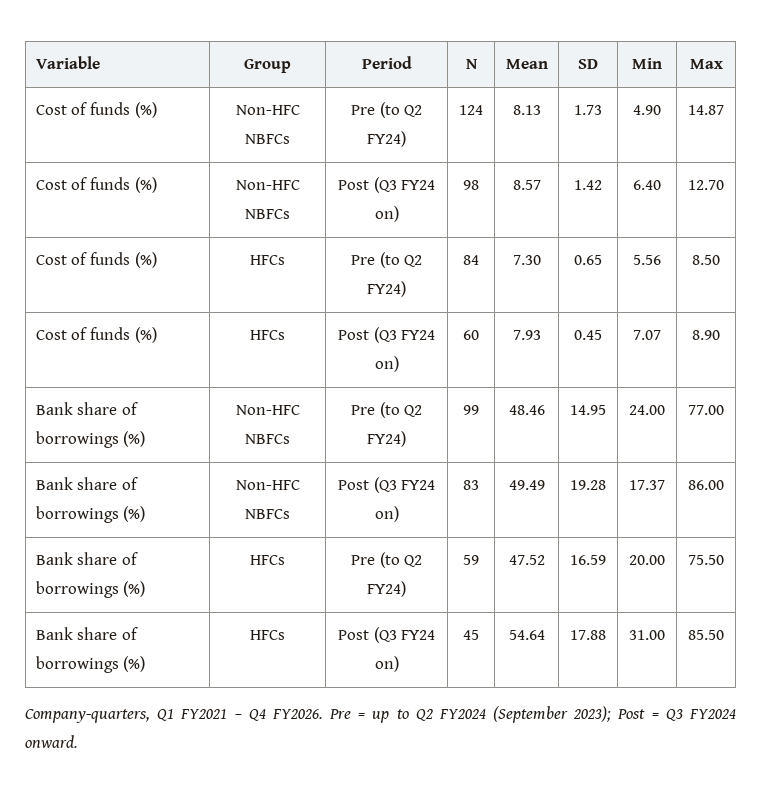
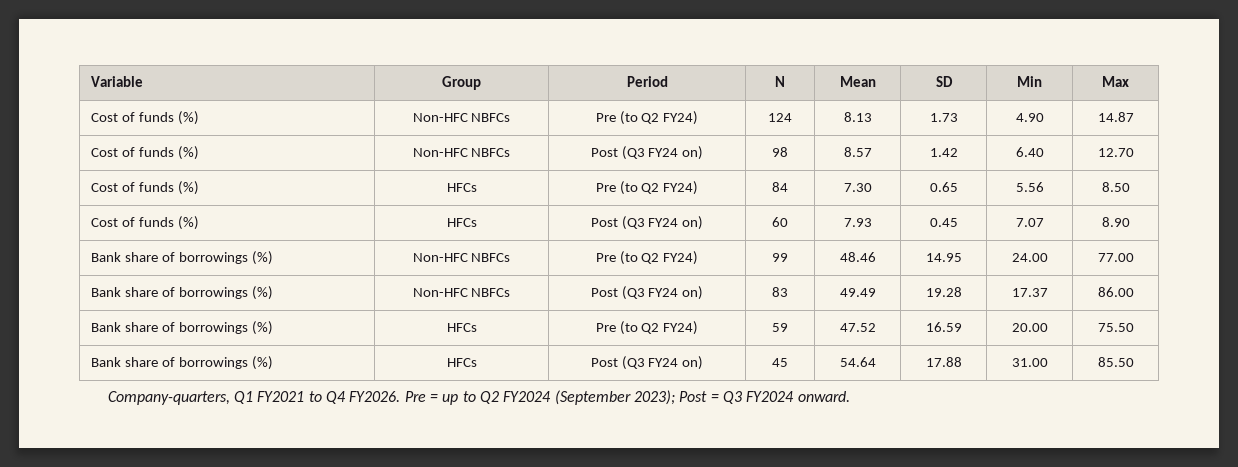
[234,714,242,719] – -> [308,391,322,402] to

